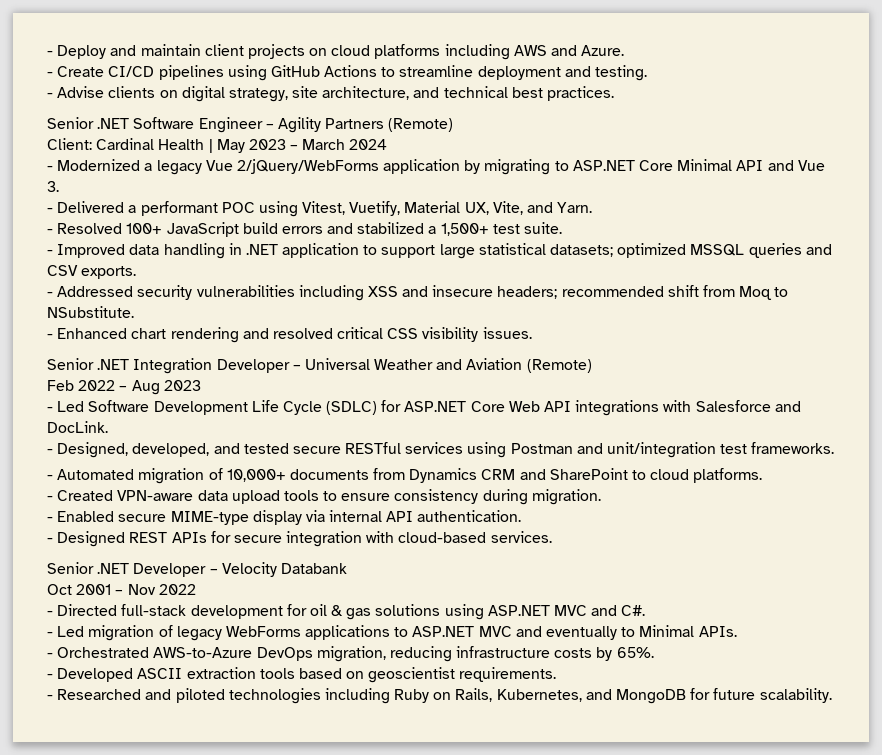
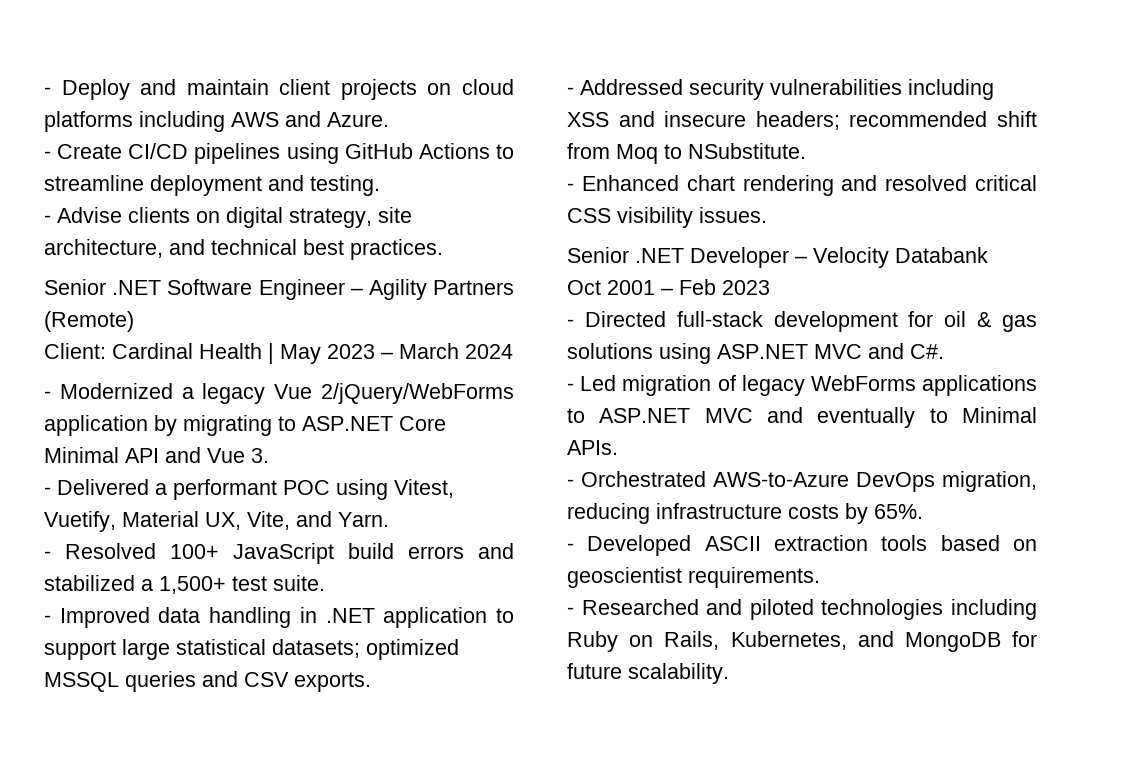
[47,358,592,374] [47,380,201,395] [47,400,801,416] [47,421,108,433] [47,442,835,458] [47,468,763,484] [47,489,601,505] [47,510,522,525] [47,531,552,547] // Senior .NET Integration Developer – Universal Weather and Aviation (Remote) // Feb 2022 – Aug 2023 // - Led Software Development Life Cycle (SDLC) for ASP.NET Core Web API integrations with Salesforce and DocLink. // - Designed, developed, and tested secure RESTful services using Postman and unit/integration test frameworks. // - Automated migration of 10,000+ documents from Dynamics CRM and SharePoint to cloud platforms. // - Created VPN-aware data upload tools to ensure consistency during migration. // - Enabled secure MIME-type display via internal API authentication. // - Designed REST APIs for secure integration with cloud-based services. -> (767, 215) none
[127,584,196,595] Nov 2022 -> [679,279,770,295] Feb 2023

